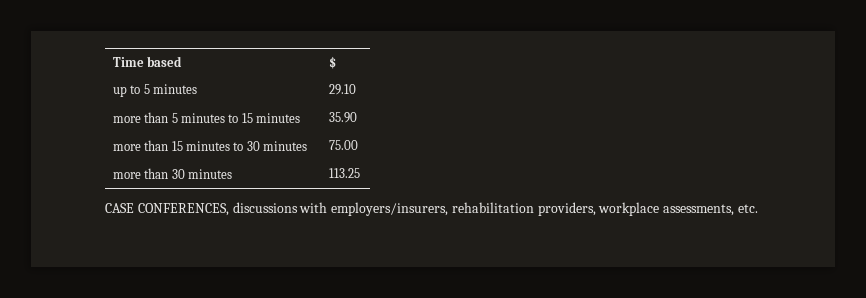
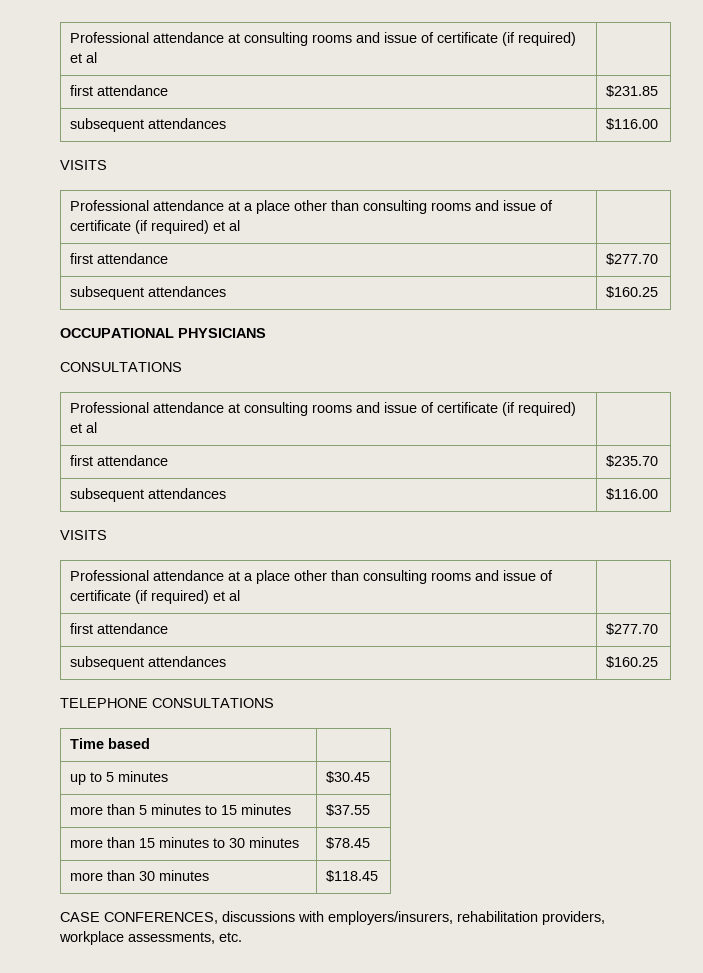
(112, 62) none -> [70,32,577,46] [70,52,98,63] [70,85,169,96] [606,85,659,97] [70,118,227,132] [606,118,659,130] [60,160,107,170] [70,200,554,214] [70,220,241,234] [70,253,169,264] [606,253,659,265] [70,286,227,300] [606,286,659,298] [60,328,266,338] [60,362,182,372] [70,402,577,416] [70,422,98,433] [70,455,169,466] [606,455,659,467] [70,488,227,502] [606,488,659,500] [60,530,107,540] [70,570,554,584] [70,590,241,604] [70,623,169,634] [606,623,659,635] [70,656,227,670] [606,656,659,668] [60,698,274,708] Professional attendance at consulting rooms and issue of certificate (if required) et al | // first attendance | $231.85 // subsequent attendances | $116.00 // VISITS // Professional attendance at a place other than consulting rooms and issue of certificate (if required) et al | // first attendance | $277.70 // subsequent attendances | $160.25 // OCCUPATIONAL PHYSICIANS // CONSULTATIONS // Professional attendance at consulting rooms and issue of certificate (if required) et al | // first attendance | $235.70 // subsequent attendances | $116.00 // VISITS // Professional attendance at a place other than consulting rooms and issue of certificate (if required) et al | // first attendance | $277.70 // subsequent attendances | $160.25 // TELEPHONE CONSULTATIONS //
[328,56,336,69] $ -> (151, 743) none
[328,84,356,95] 29.10 -> [326,771,371,783] $30.45
[328,112,357,123] 35.90 -> [326,804,371,816] $37.55
[328,140,358,150] 75.00 -> [326,837,371,849] $78.45
[328,168,360,178] 113.25 -> [326,870,379,882] $118.45

